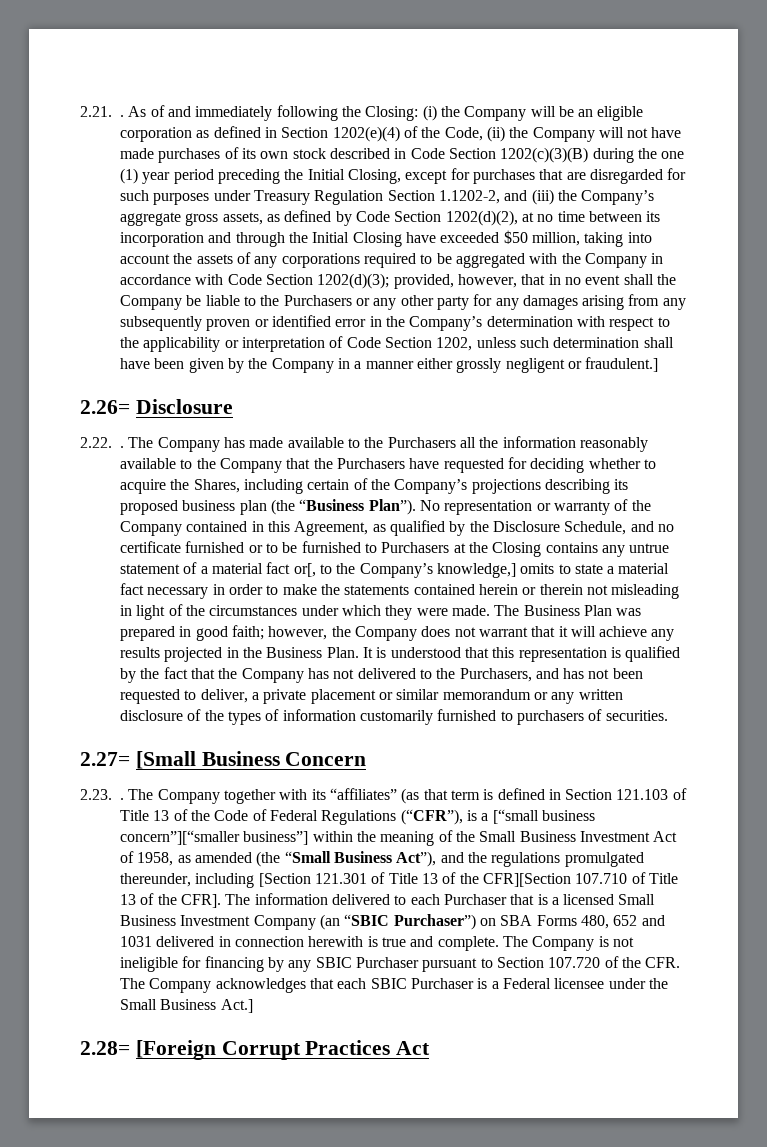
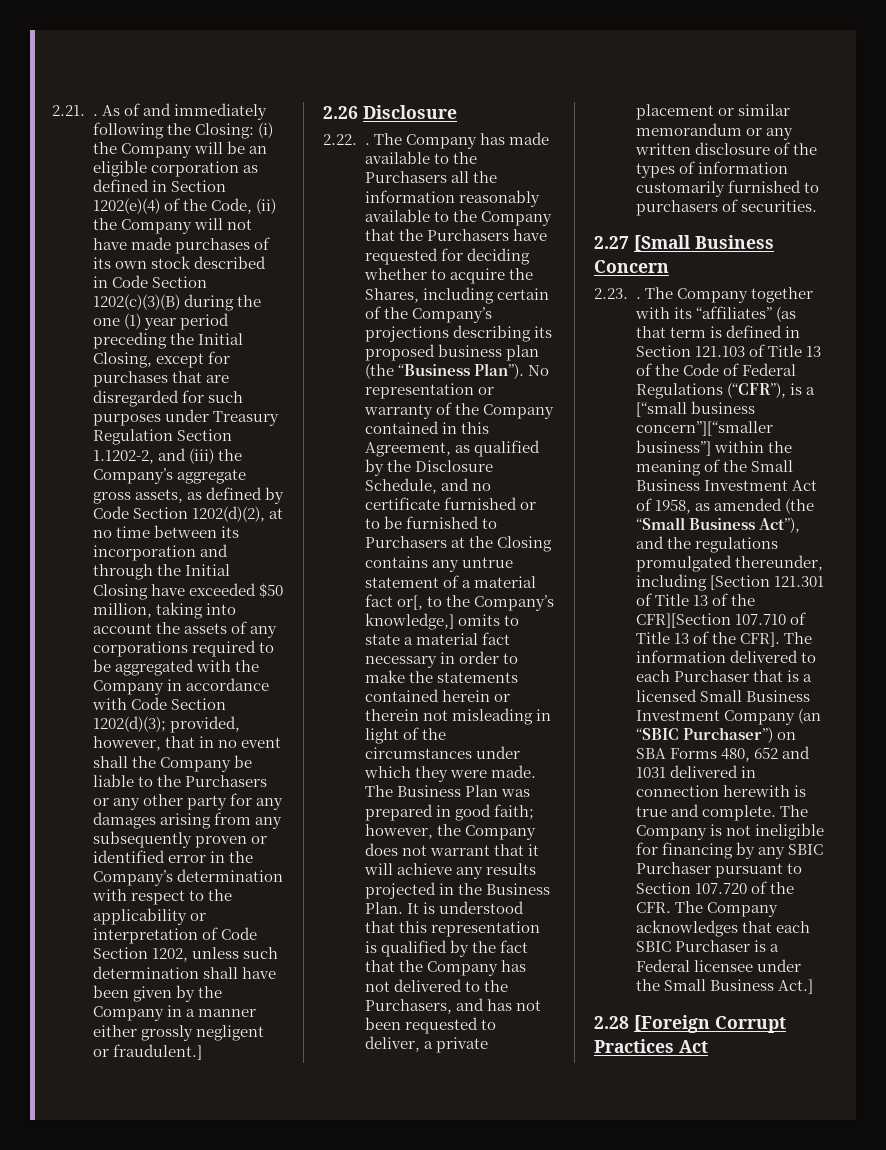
[80,400,130,414] 2.26= -> [323,106,358,119] 2.26
[80,752,130,766] 2.27= -> [594,236,629,249] 2.27
[80,1041,130,1055] 2.28= -> [594,1016,629,1029] 2.28

